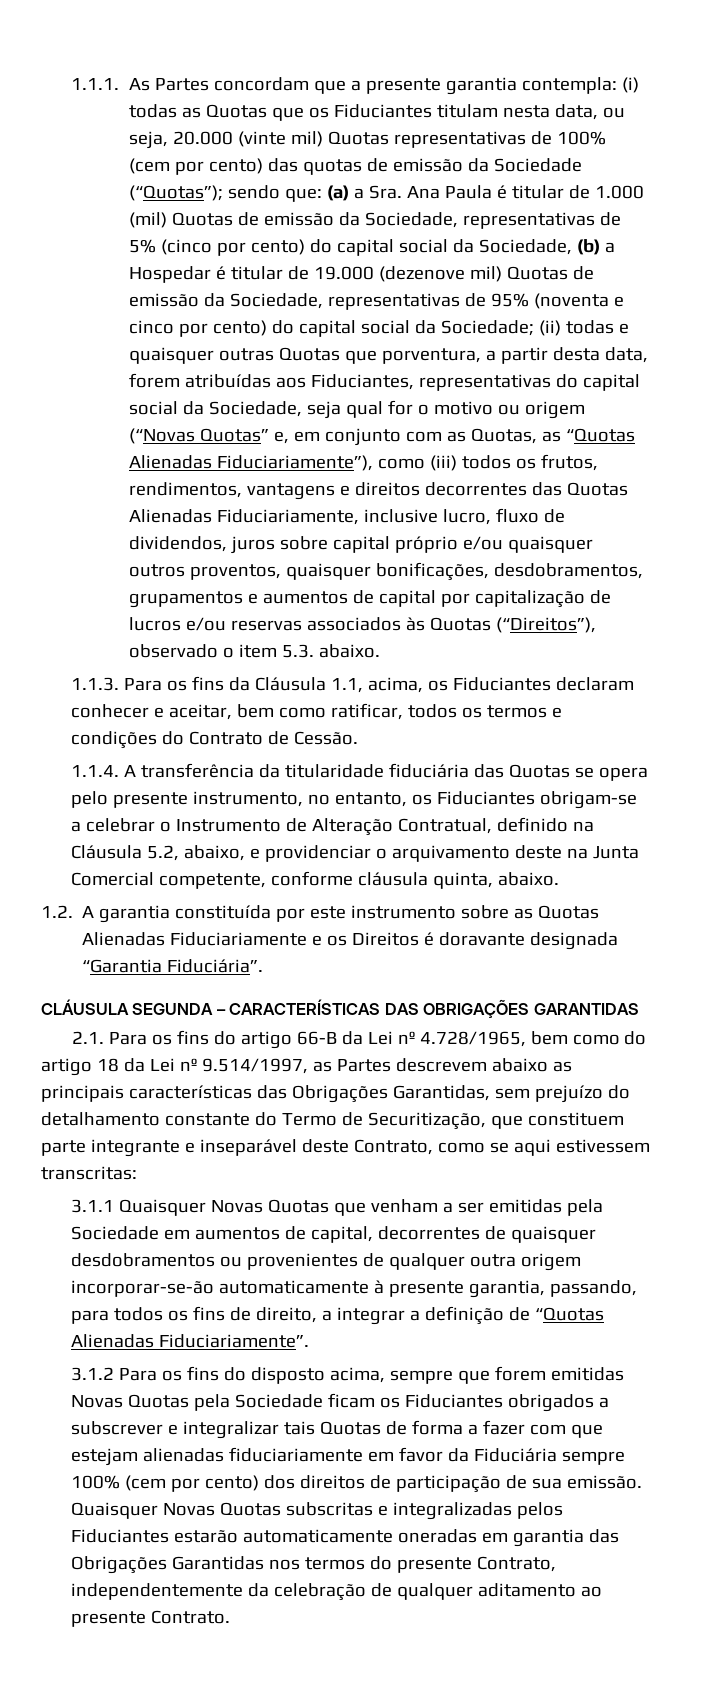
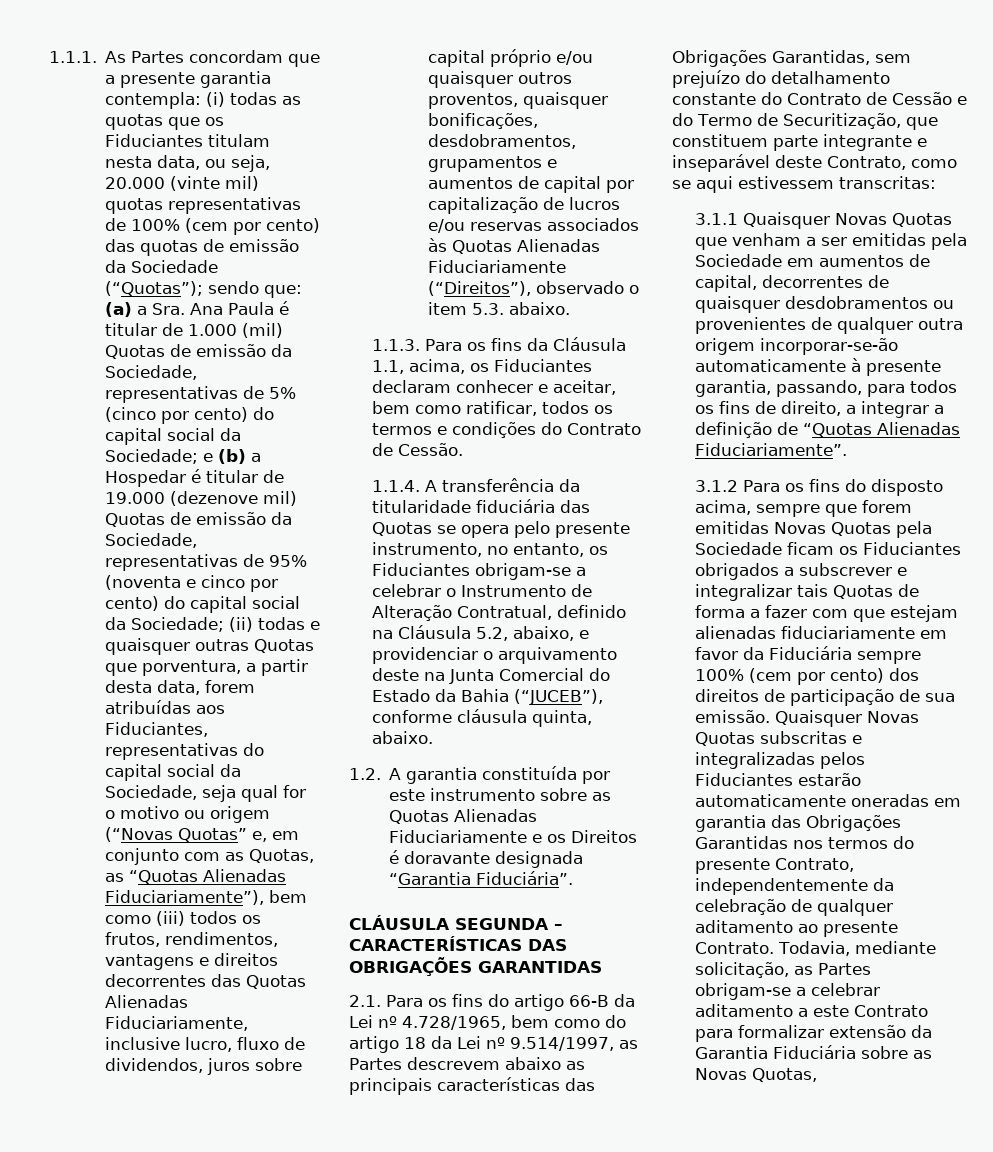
[205,104,267,118] Quotas -> [105,114,164,130] quotas
[327,131,389,145] Quotas -> [105,198,164,214] quotas
[478,239,572,255] Sociedade, -> [105,449,214,464] Sociedade; e
(373, 463) none -> [269,890,308,903] bem
(491, 624) none -> [517,239,601,252] [428,260,567,273] Alienadas Fiduciariamente
[159,873,267,889] competente, -> [588,668,610,681] [371,689,603,705] do Estado da Bahia (“JUCEB”),
(277, 1119) none -> [787,92,967,105] [672,113,693,126] Contrato de Cessão e do
(231, 1617) none -> [777,941,936,956] [694,962,871,978] [694,983,880,1000] [694,1004,928,1017] [694,1025,932,1042] [694,1045,932,1059] [694,1068,817,1082] Todavia, mediante solicitação, as Partes obrigam-se a celebrar aditamento a este Contrato para formalizar extensão da Garantia Fiduciária sobre as Novas Quotas,

